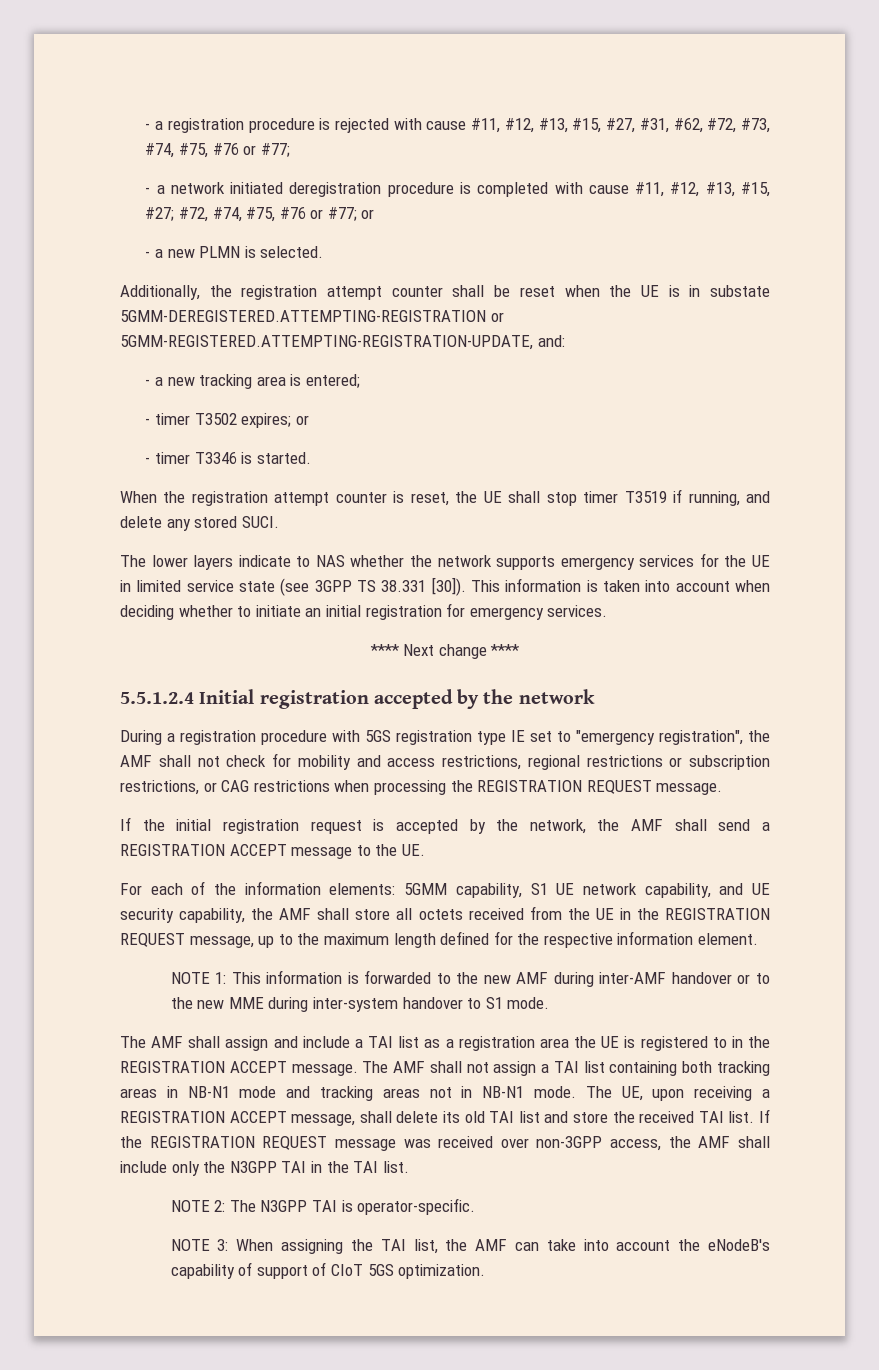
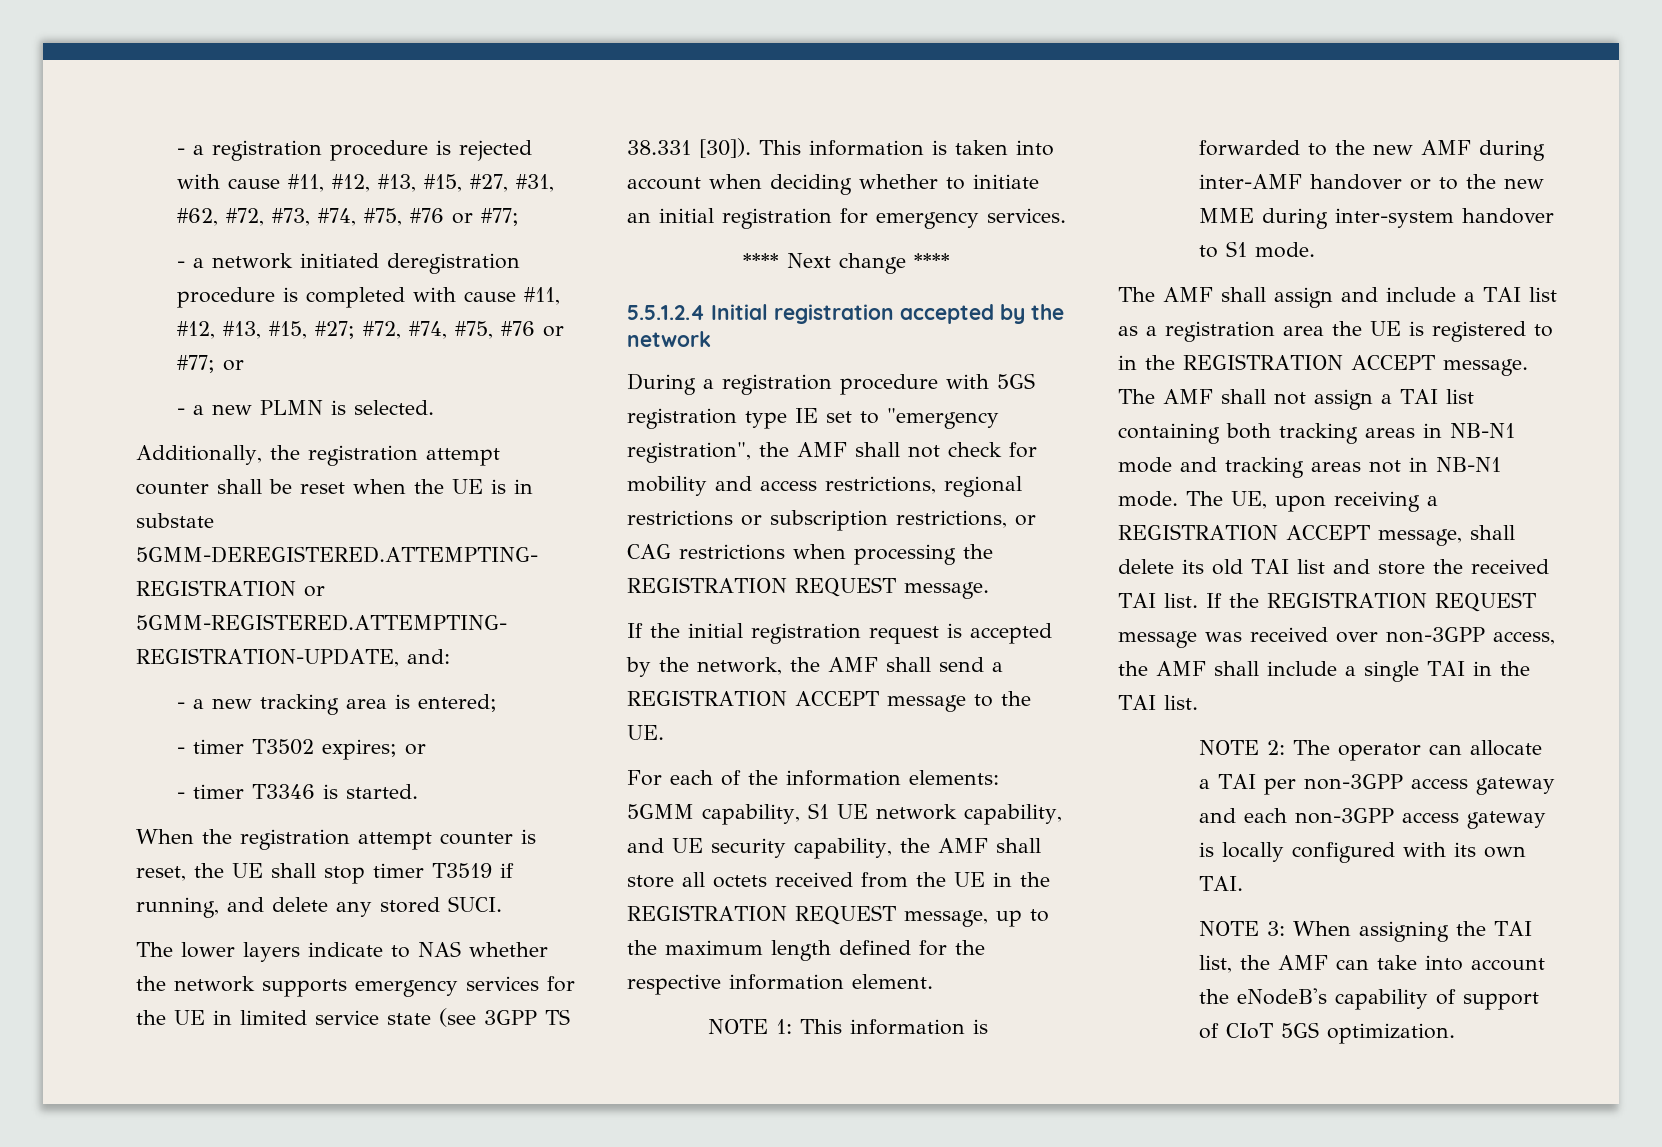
[171,1161,277,1176] only the N3GPP -> [1345,661,1419,682] a single
[260,1198,476,1215] N3GPP TAI is operator-specific. -> [1338,740,1543,761] [1199,774,1556,795] [1199,808,1547,829] [1199,842,1527,863] [1199,876,1244,891] operator can allocate a TAI per non-3GPP access gateway and each non-3GPP access gateway is locally configured with its own TAI.

